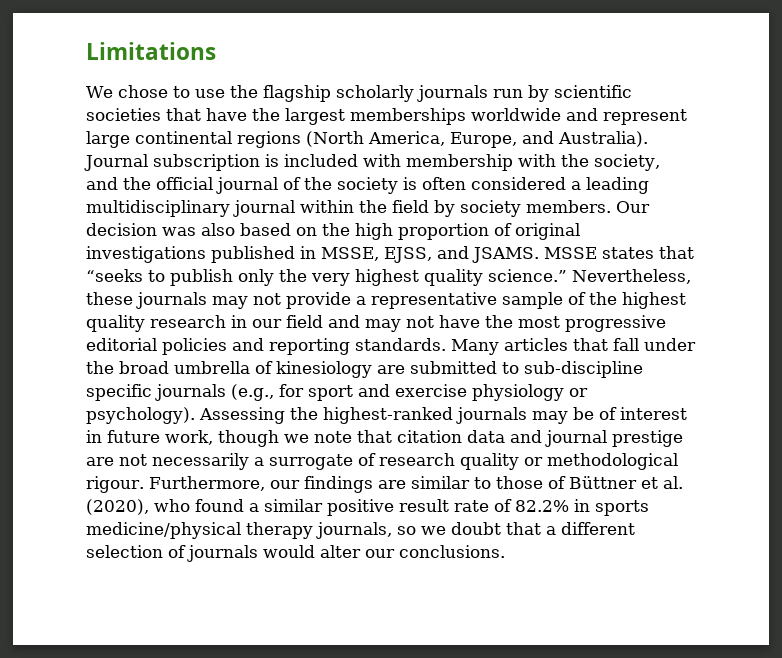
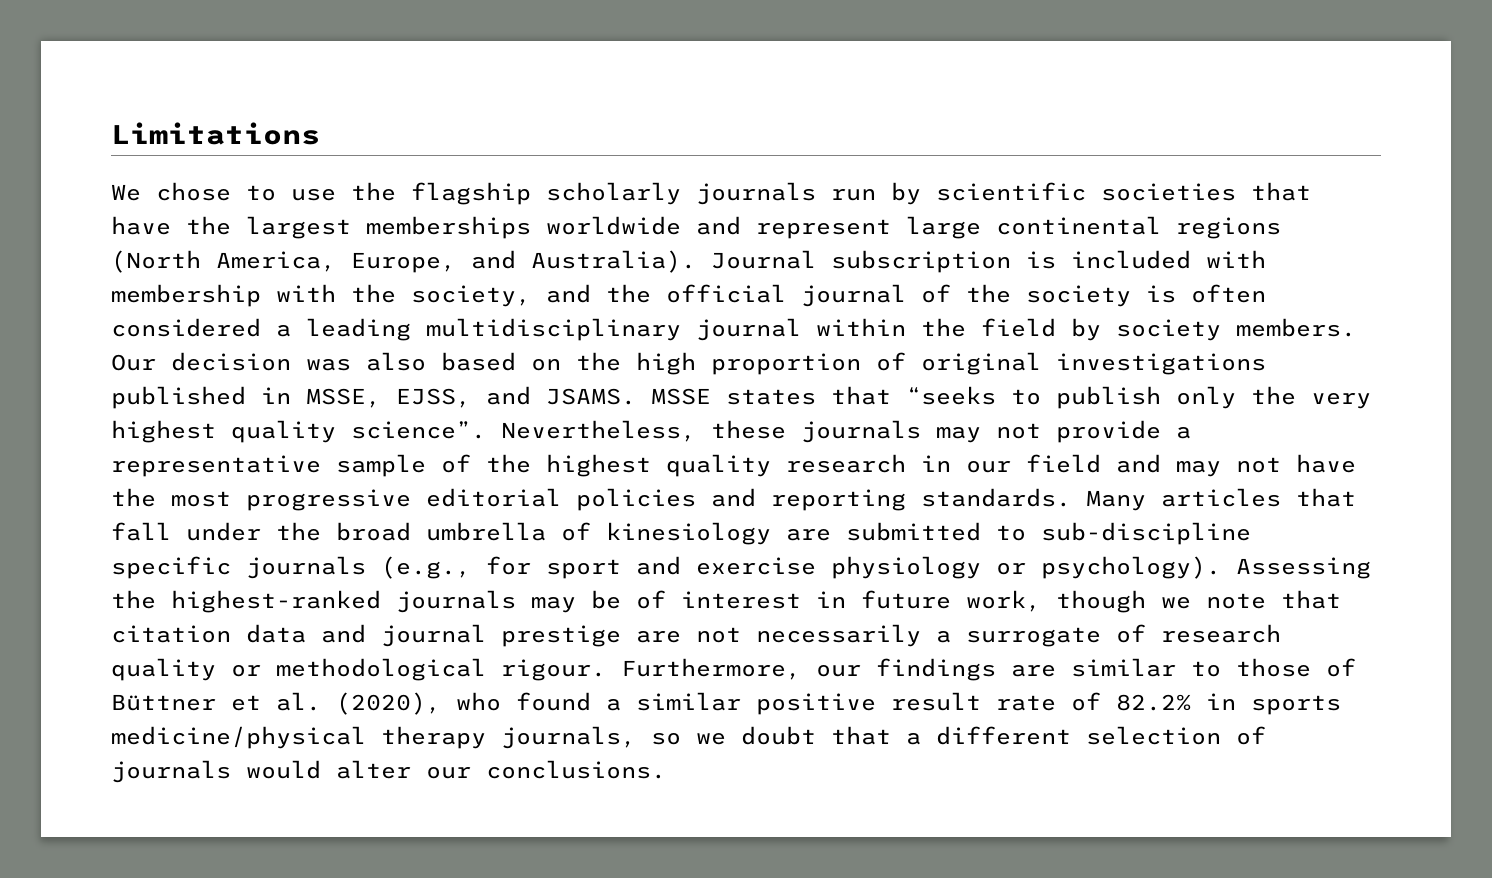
[488,269,567,282] science.” -> [351,421,486,439] science”.

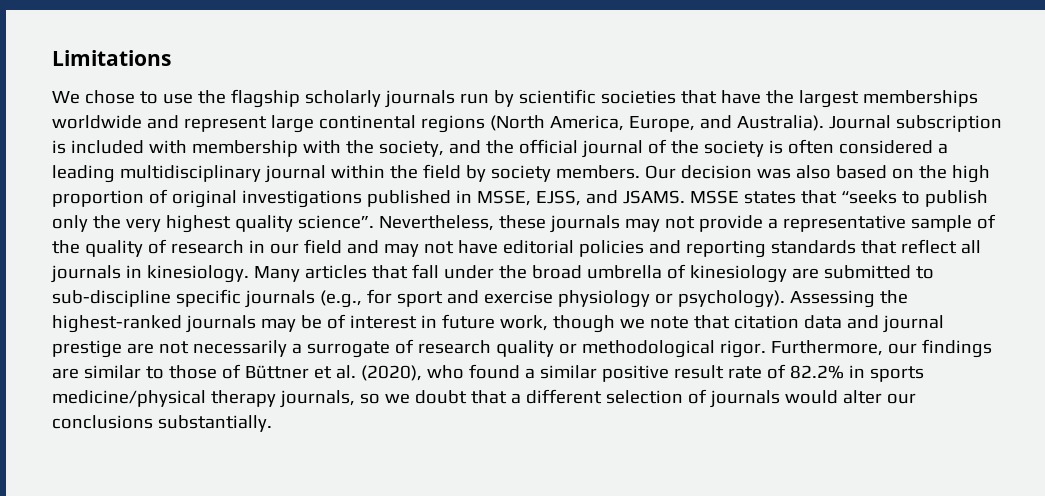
[546,454,771,477] highest quality -> [84,239,167,257] quality of
[111,488,411,511] the most progressive -> (498, 247) none
[921,488,1071,507] standards. -> [770,239,981,254] [51,265,249,283] standards that reflect all journals in kinesiology.
[501,659,606,681] rigour. -> [719,340,766,358] rigor.
[486,760,666,779] conclusions. -> [52,415,272,432] conclusions substantially.

